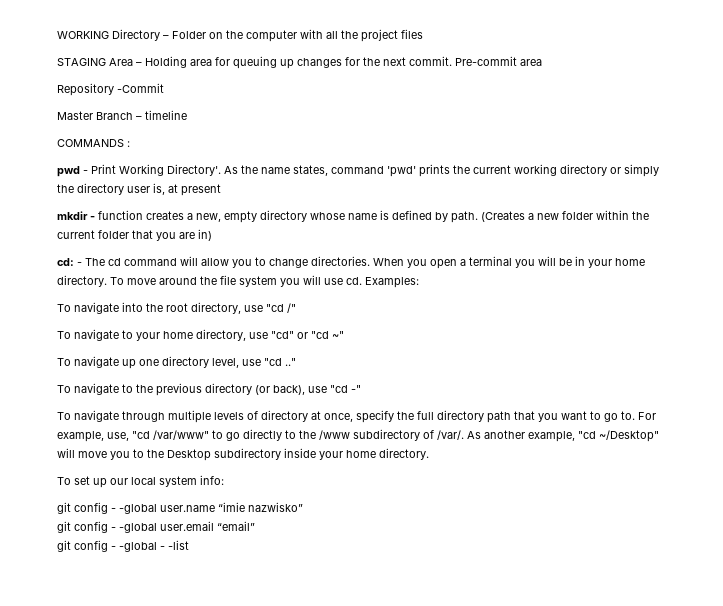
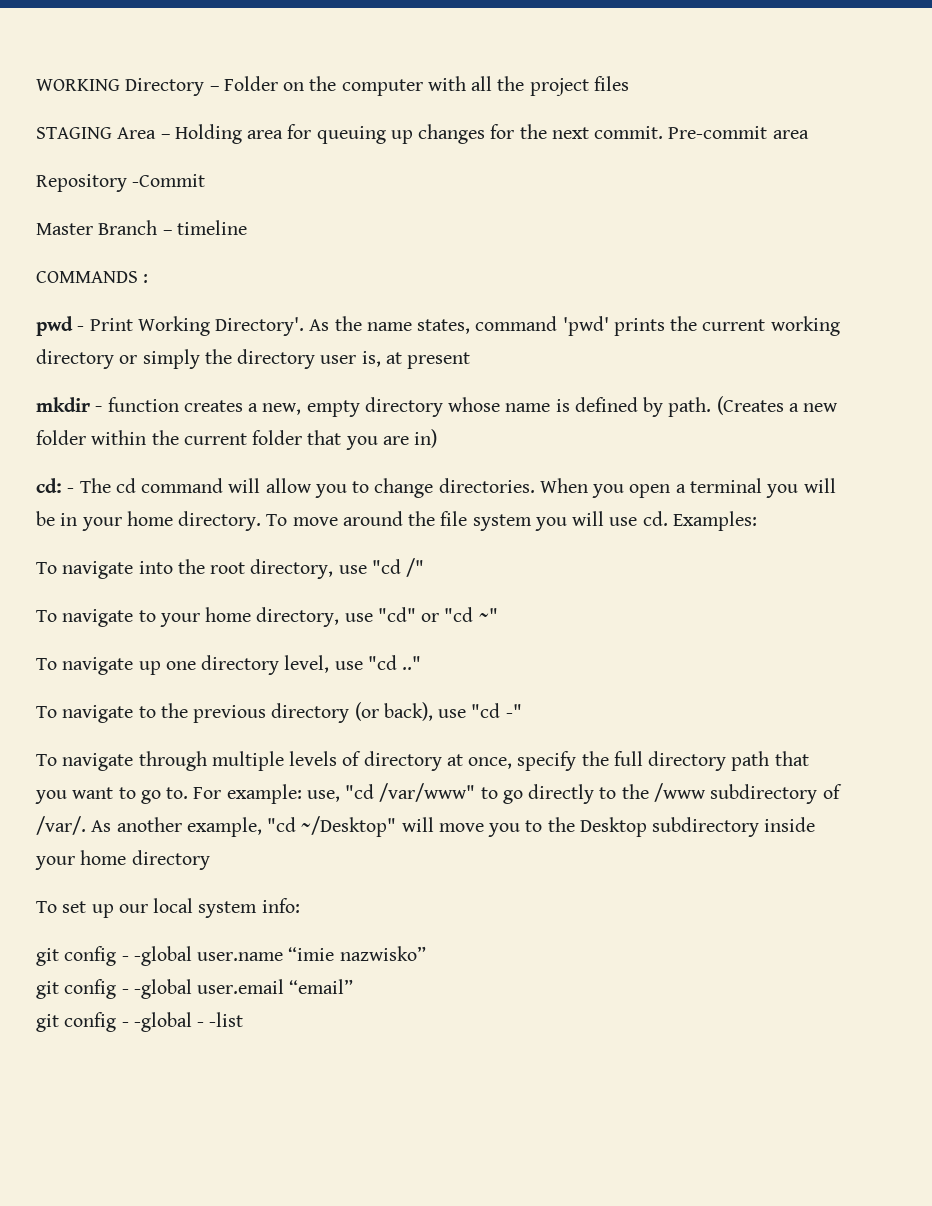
[57,431,104,442] example, -> [226,784,302,804] example:
[379,448,429,460] directory. -> [131,850,210,870] directory

